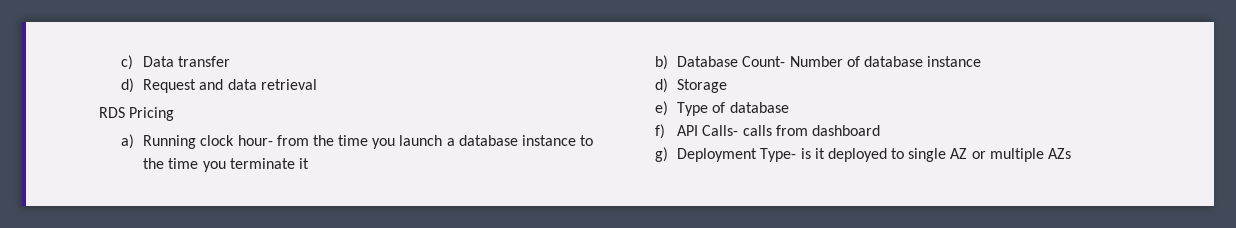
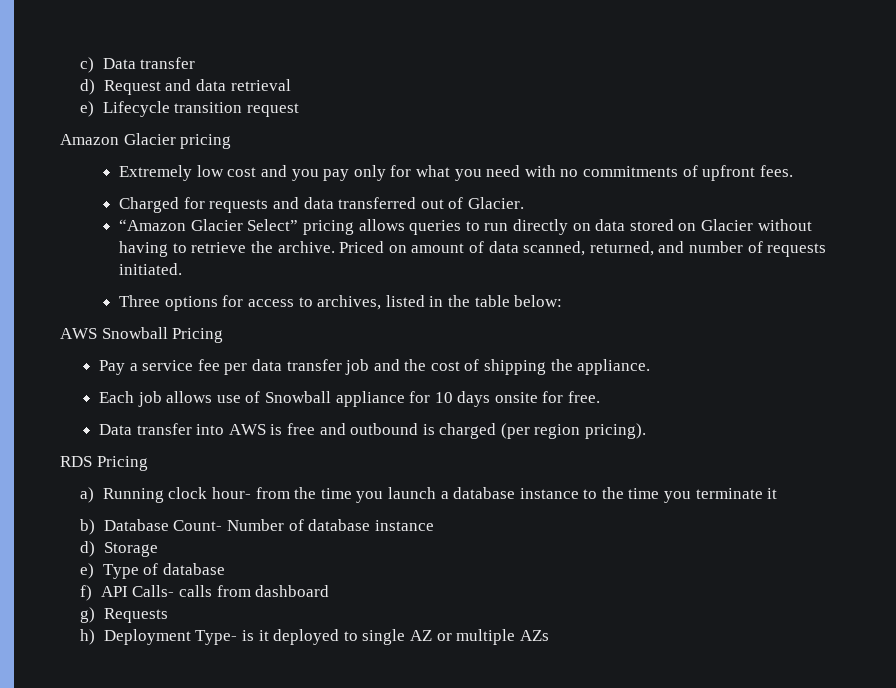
(317, 84) none -> [80,101,299,117] [60,133,232,149] [119,165,793,181] [119,197,524,213] [119,219,812,235] [119,241,827,257] [119,263,183,275] [119,295,563,311] [60,327,224,343] [98,359,651,375] [98,391,601,407] [98,423,647,439] // e) Lifecycle transition request // Amazon Glacier pricing // Extremely low cost and you pay only for what you need with no commitments of upfront fees. // Charged for requests and data transferred out of Glacier. // “Amazon Glacier Select” pricing allows queries to run directly on data stored on Glacier without having to retrieve the archive. Priced on amount of data scanned, returned, and number of requests initiated. // Three options for access to archives, listed in the table below: // AWS Snowball Pricing // Pay a service fee per data transfer job and the cost of shipping the appliance. // Each job allows use of Snowball appliance for 10 days onsite for free. // Data transfer into AWS is free and outbound is charged (per region pricing).
(669, 154) none -> [103,608,168,623] [80,629,96,645] Requests // h)

